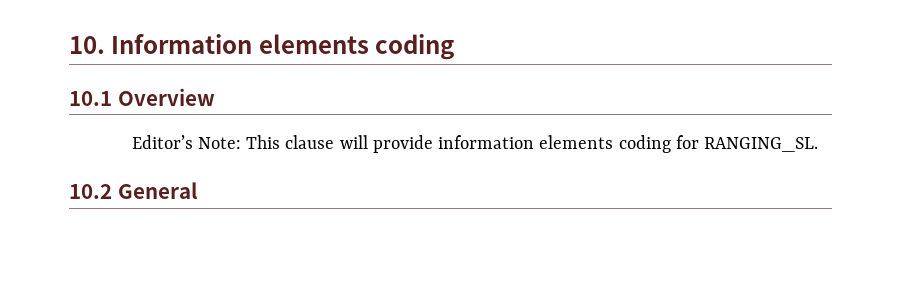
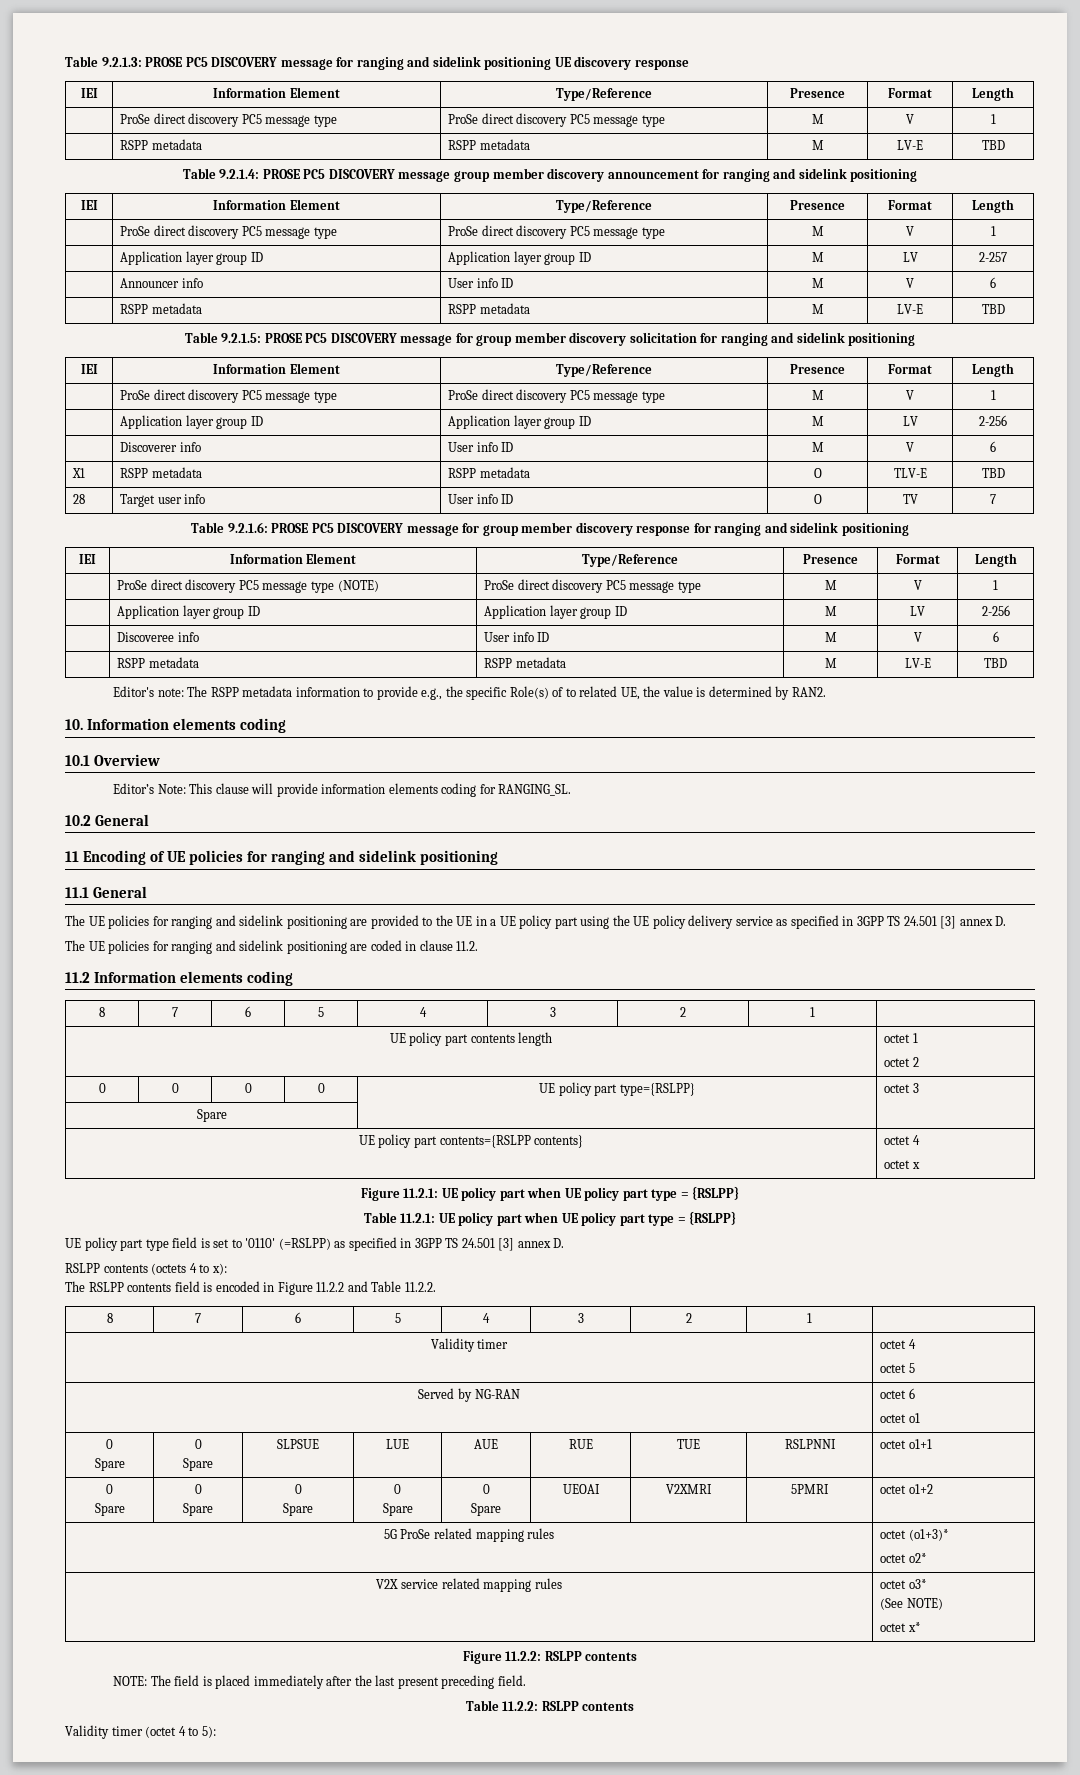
(69, 45) none -> [65,56,689,70] [80,88,98,98] [213,87,340,98] [556,88,652,101] [790,88,845,98] [888,88,932,98] [972,87,1014,101] [120,113,337,127] [448,113,665,127] [811,114,824,124] [906,114,914,124] [990,114,996,124] [120,139,202,150] [448,139,530,150] [811,140,824,150] [897,140,923,150] [981,140,1005,150] [182,168,918,182] [80,200,98,210] [213,199,340,210] [556,200,652,213] [790,200,845,210] [888,200,932,210] [972,199,1014,213] [120,225,337,239] [448,225,665,239] [811,226,824,236] [906,226,914,236] [990,226,996,236] [120,251,263,265] [448,251,591,265] [811,252,824,262] [902,252,918,262] [979,252,1007,262] [120,278,203,288] [448,278,514,288] [811,278,824,288] [906,278,914,288] [990,277,996,288] [120,303,202,314] [448,303,530,314] [811,304,824,314] [897,304,923,314] [981,304,1005,314] [184,332,916,346] [80,364,98,374] [213,363,340,374] [556,364,652,377] [790,364,845,374] [888,364,932,374] [972,363,1014,377] [120,389,337,403] [448,389,665,403] [811,390,824,400] [906,390,914,400] [990,390,996,400] [120,415,263,429] [448,415,591,429] [811,416,824,426] [902,416,918,426] [979,415,1007,426] [120,442,201,452] [448,442,514,452] [811,442,824,452] [906,442,914,452] [990,441,996,452] [72,468,86,478] [120,467,202,478] [448,467,530,478] [813,468,822,478] [893,468,927,478] [981,468,1005,478] [73,494,86,504] [120,494,206,507] [448,494,514,504] [813,494,822,504] [902,494,918,504] [990,494,996,504] [191,522,909,536] [79,554,96,564] [229,553,357,564] [582,554,678,567] [803,554,858,564] [895,554,940,564] [974,553,1017,567] [117,579,379,593] [484,579,701,593] [824,580,837,590] [913,580,922,590] [993,580,998,590] [117,605,260,619] [484,605,627,619] [824,606,837,616] [910,606,925,616] [981,605,1010,616] [117,632,199,642] [484,632,550,642] [824,632,837,642] [913,632,922,642] [992,631,999,642] [117,657,199,668] [484,657,566,668] [824,658,837,668] [904,658,931,668] [984,658,1007,668] [113,686,826,700] Table 9.2.1.3: PROSE PC5 DISCOVERY message for ranging and sidelink positioning UE discovery response // IEI | Information Element | Type/Reference | Presence | Format | Length // | ProSe direct discovery PC5 message type | ProSe direct discovery PC5 message type | M | V | 1 // | RSPP metadata | RSPP metadata | M | LV-E | TBD // Table 9.2.1.4: PROSE PC5 DISCOVERY message group member discovery announcement for ranging and sidelink positioning // IEI | Information Element | Type/Reference | Presence | Format | Length // | ProSe direct discovery PC5 message type | ProSe direct discovery PC5 message type | M | V | 1 // | Application layer group ID | Application layer group ID | M | LV | 2-257 // | Announcer info | User info ID | M | V | 6 // | RSPP metadata | RSPP metadata | M | LV-E | TBD // Table 9.2.1.5: PROSE PC5 DISCOVERY message for group member discovery solicitation for ranging and sidelink positioning // IEI | Information Element | Type/Reference | Presence | Format | Length // | ProSe direct discovery PC5 message type | ProSe direct discovery PC5 message type | M | V | 1 // | Application layer group ID | Application layer group ID | M | LV | 2-256 // | Discoverer info | User info ID | M | V | 6 // X1 | RSPP metadata | RSPP metadata | O | TLV-E | TBD // 28 | Target user info | User info ID | O | TV | 7 // Table 9.2.1.6: PROSE PC5 DISCOVERY message for group member discovery response for ranging and sidelink positioning // IEI | Information Element | Type/Reference | Presence | Format | Length // | ProSe direct discovery PC5 message type (NOTE) | ProSe direct discovery PC5 message type | M | V | 1 // | Application layer group ID | Application layer group ID | M | LV | 2-256 // | Discoveree info | User info ID | M | V | 6 // | RSPP metadata | RSPP metadata | M | LV-E | TBD // Editor's note: The RSPP metadata information to provide e.g., the specific Role(s) of to related UE, the value is determined by RAN2. //
(197, 190) none -> [65,850,499,865] [65,886,147,898] [65,915,1007,929] [65,940,479,954] [65,971,293,986] [99,1007,105,1017] [172,1007,178,1017] [245,1006,251,1017] [318,1007,324,1017] [419,1007,427,1017] [549,1007,556,1017] [680,1007,686,1017] [810,1007,815,1017] [389,1032,553,1046] [884,1033,918,1043] [884,1057,919,1067] [98,1083,106,1093] [171,1083,179,1093] [244,1083,252,1093] [317,1083,325,1093] [539,1082,695,1096] [884,1083,919,1093] [196,1109,227,1122] [358,1134,584,1148] [884,1135,920,1145] [884,1160,920,1169] [360,1186,740,1201] [363,1211,737,1226] [65,1237,565,1251] [65,1263,227,1275] [65,1281,436,1295] [106,1313,113,1323] [195,1313,201,1323] [295,1312,301,1323] [394,1313,401,1323] [483,1313,490,1323] [577,1313,584,1323] [685,1313,692,1323] [807,1313,812,1323] [430,1338,509,1352] [880,1339,916,1349] [880,1363,915,1373] [418,1388,520,1402] [880,1388,915,1399] [880,1413,920,1423] [106,1439,113,1449] [94,1458,125,1471] [194,1439,202,1449] [183,1458,213,1471] [277,1439,319,1449] [386,1439,409,1449] [474,1439,498,1449] [568,1439,593,1449] [677,1439,700,1449] [784,1439,836,1449] [880,1439,932,1449] [106,1484,113,1494] [94,1503,125,1516] [194,1484,202,1494] [183,1503,213,1516] [294,1484,302,1494] [283,1503,313,1516] [394,1484,401,1494] [382,1503,413,1516] [482,1484,490,1494] [471,1503,501,1516] [562,1484,600,1494] [666,1484,712,1494] [791,1484,829,1494] [880,1484,933,1494] [383,1528,555,1542] [880,1529,949,1541] [880,1553,927,1563] [376,1578,562,1592] [880,1579,927,1589] [880,1598,943,1610] [880,1622,921,1632] [462,1651,638,1664] [113,1675,526,1689] [465,1700,635,1711] [65,1725,216,1739] // 11 Encoding of UE policies for ranging and sidelink positioning // 11.1 General // The UE policies for ranging and sidelink positioning are provided to the UE in a UE policy part using the UE policy delivery service as specified in 3GPP TS 24.501 [3] annex D. // The UE policies for ranging and sidelink positioning are coded in clause 11.2. // 11.2 Information elements coding // 8 | 7 | 6 | 5 | 4 | 3 | 2 | 1 | // UE policy part contents length | octet 1 // octet 2 // 0 | 0 | 0 | 0 | UE policy part type={RSLPP} | octet 3 // Spare | | // UE policy part contents={RSLPP contents} | octet 4 // octet x // Figure 11.2.1: UE policy part when UE policy part type = {RSLPP} // Table 11.2.1: UE policy part when UE policy part type = {RSLPP} // UE policy part type field is set to '0110' (=RSLPP) as specified in 3GPP TS 24.501 [3] annex D. // RSLPP contents (octets 4 to x): // The RSLPP contents field is encoded in Figure 11.2.2 and Table 11.2.2. // 8 | 7 | 6 | 5 | 4 | 3 | 2 | 1 | // Validity timer | octet 4 // octet 5 // Served by NG-RAN | octet 6 // octet o1 // 0 // Spare | 0 // Spare | SLPSUE | LUE | AUE | RUE | TUE | RSLPNNI | octet o1+1 // 0 // Spare | 0 // Spare | 0 // Spare | 0 // Spare | 0 // Spare | UEOAI | V2XMRI | 5PMRI | octet o1+2 // 5G ProSe related mapping rules | octet (o1+3)* // octet o2* // V2X service related mapping rules | octet o3* // (See NOTE) // octet x* // Figure 11.2.2: RSLPP contents // NOTE: The field is placed immediately after the last present preceding field. // Table 11.2.2: RSLPP contents // Validity timer (octet 4 to 5):

